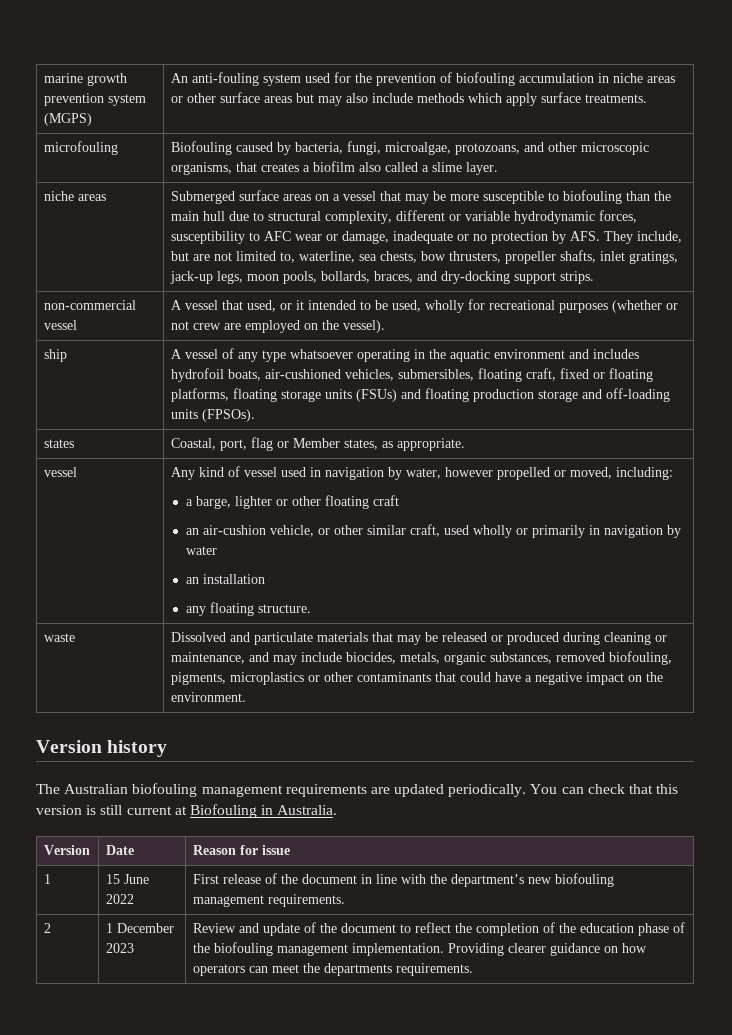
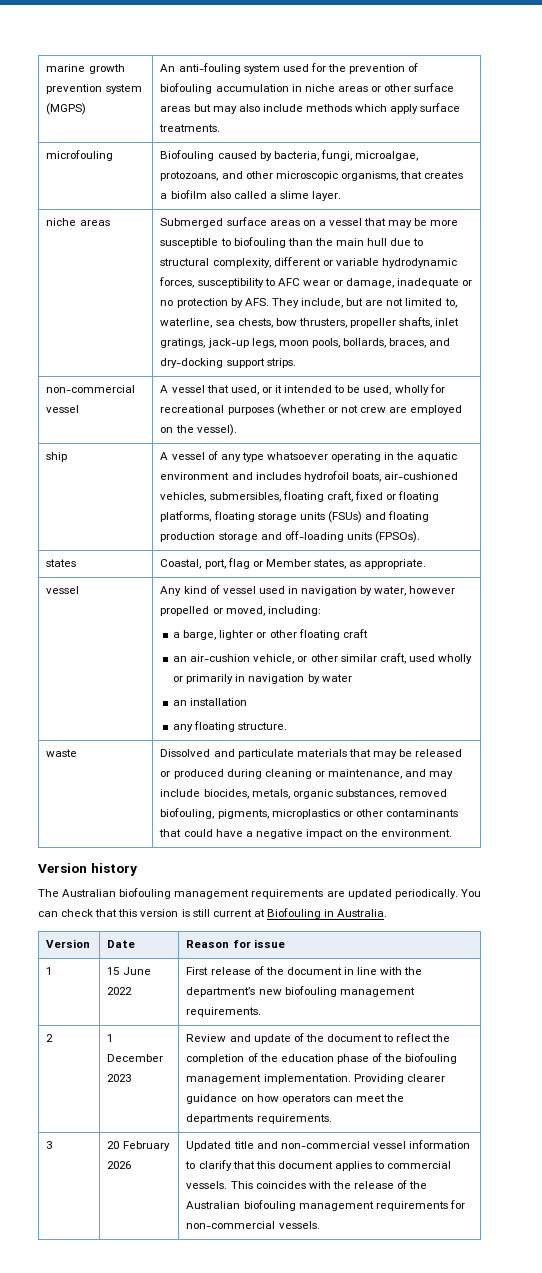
(473, 969) none -> [46,1141,53,1149] [107,1141,170,1151] [107,1161,132,1169] [186,1140,470,1151] [185,1160,452,1171] [186,1180,428,1189] [186,1200,465,1211] [186,1221,320,1229] // 3 | 20 February 2026 | Updated title and non-commercial vessel information to clarify that this document applies to commercial vessels. This coincides with the release of the Australian biofouling management requirements for non-commercial vessels.

